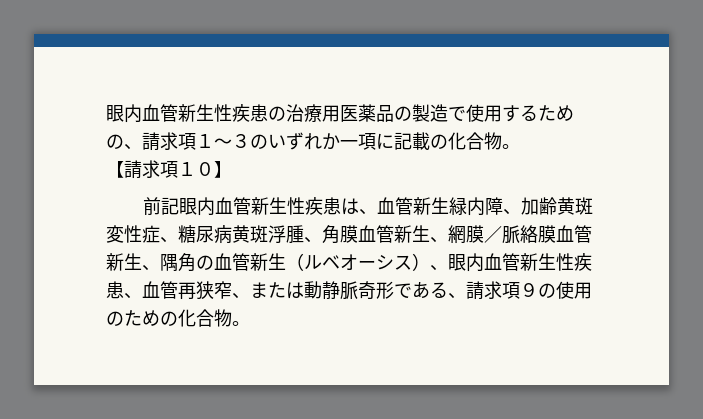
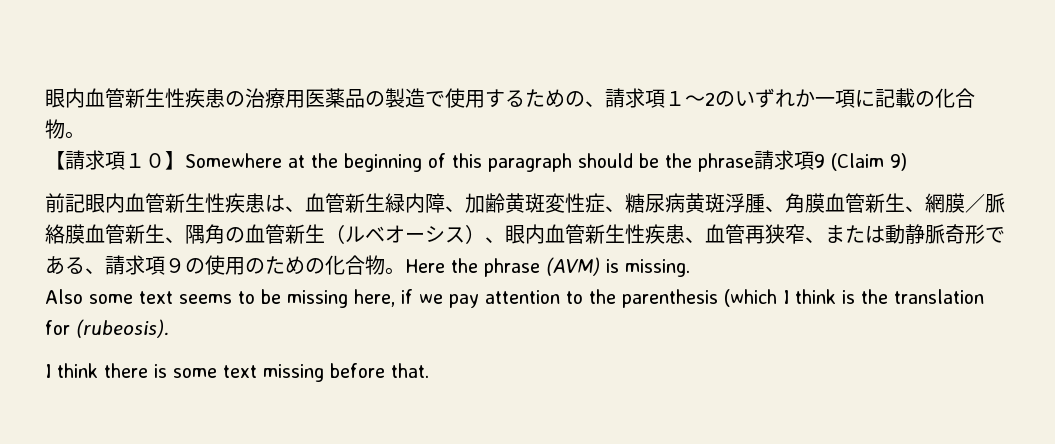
[232,134,250,148] ３ -> [705,92,715,106] 2
(232, 169) none -> [185,150,907,172] Somewhere at the beginning of this paragraph should be the phrase請求項9 (Claim 9)
(250, 323) none -> [405,257,690,277] [45,289,984,308] [45,319,169,338] [45,363,429,382] Here the phrase (AVM) is missing. // Also some text seems to be missing here, if we pay attention to the parenthesis (which I think is the translation for (rubeosis). // I think there is some text missing before that.

